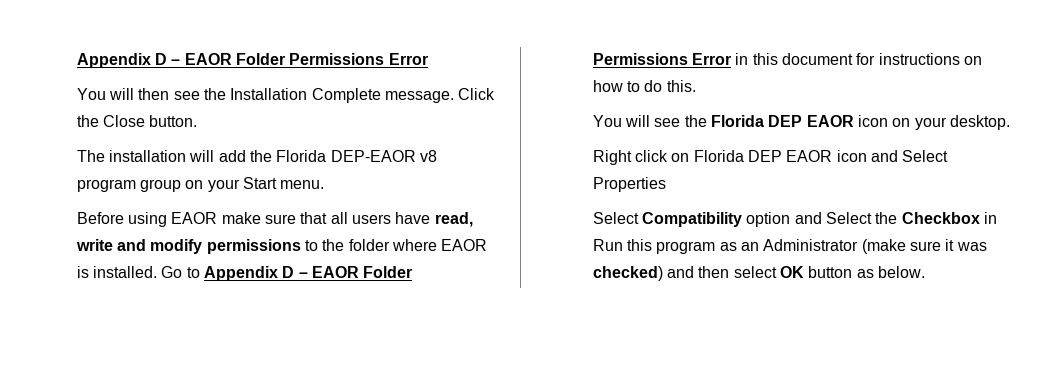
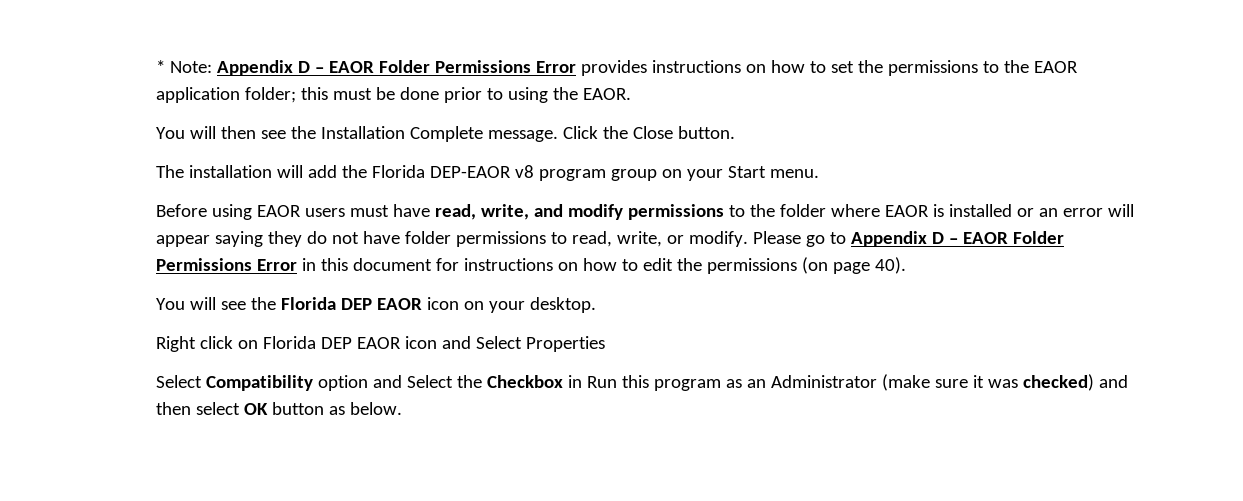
[76,53,428,68] Appendix D – EAOR Folder Permissions Error -> [155,60,1078,76] [155,87,631,103] * Note: Appendix D – EAOR Folder Permissions Error provides instructions on how to set the permissions to the EAOR application folder; this must be done prior to using the EAOR.
[221,212,392,224] make sure that all users -> [304,205,389,217] users must
[75,239,113,251] write -> [480,204,529,220] write,
[93,266,183,278] installed. Go -> [948,204,1134,217] [155,231,825,247] installed or an error will appear saying they do not have folder permissions to read, write, or modify. Please go
[644,80,696,92] do this. -> [642,257,906,274] edit the permissions (on page 40).

